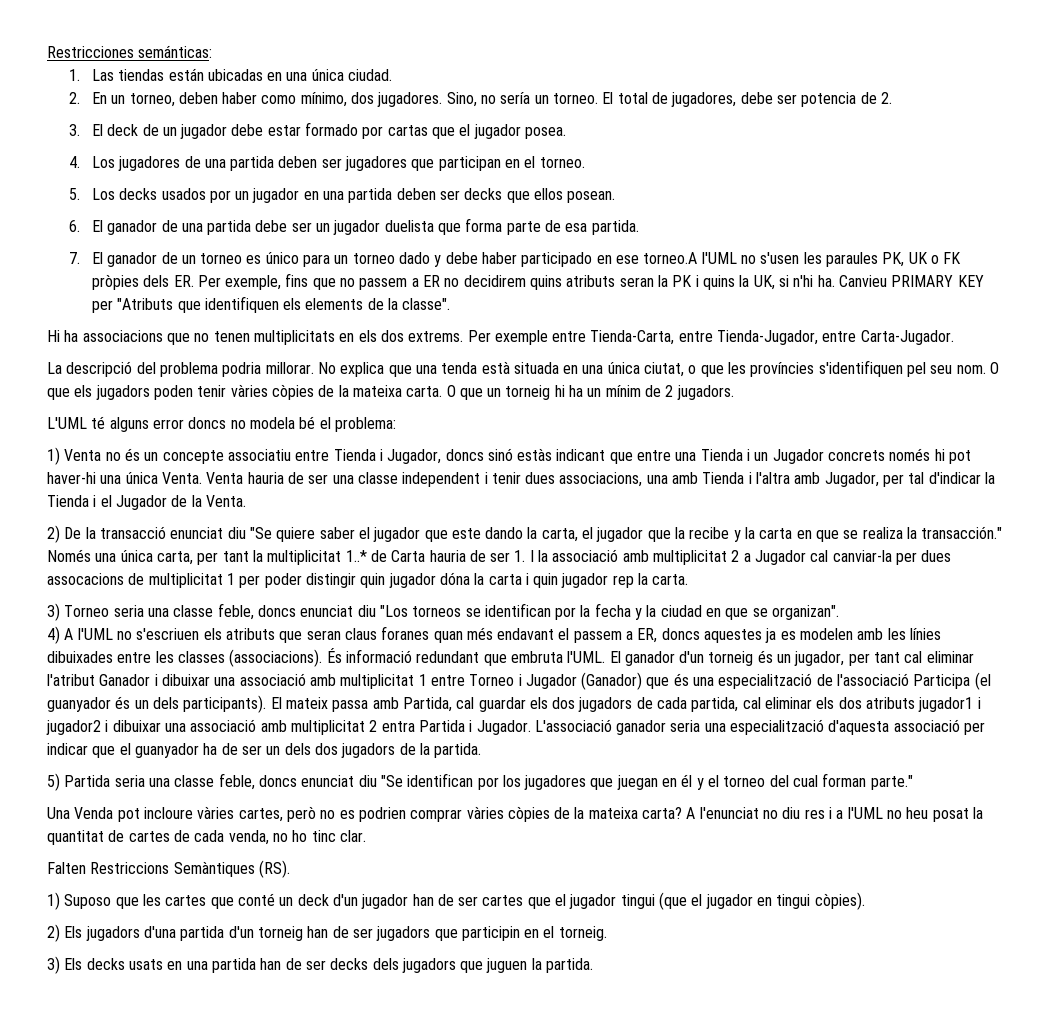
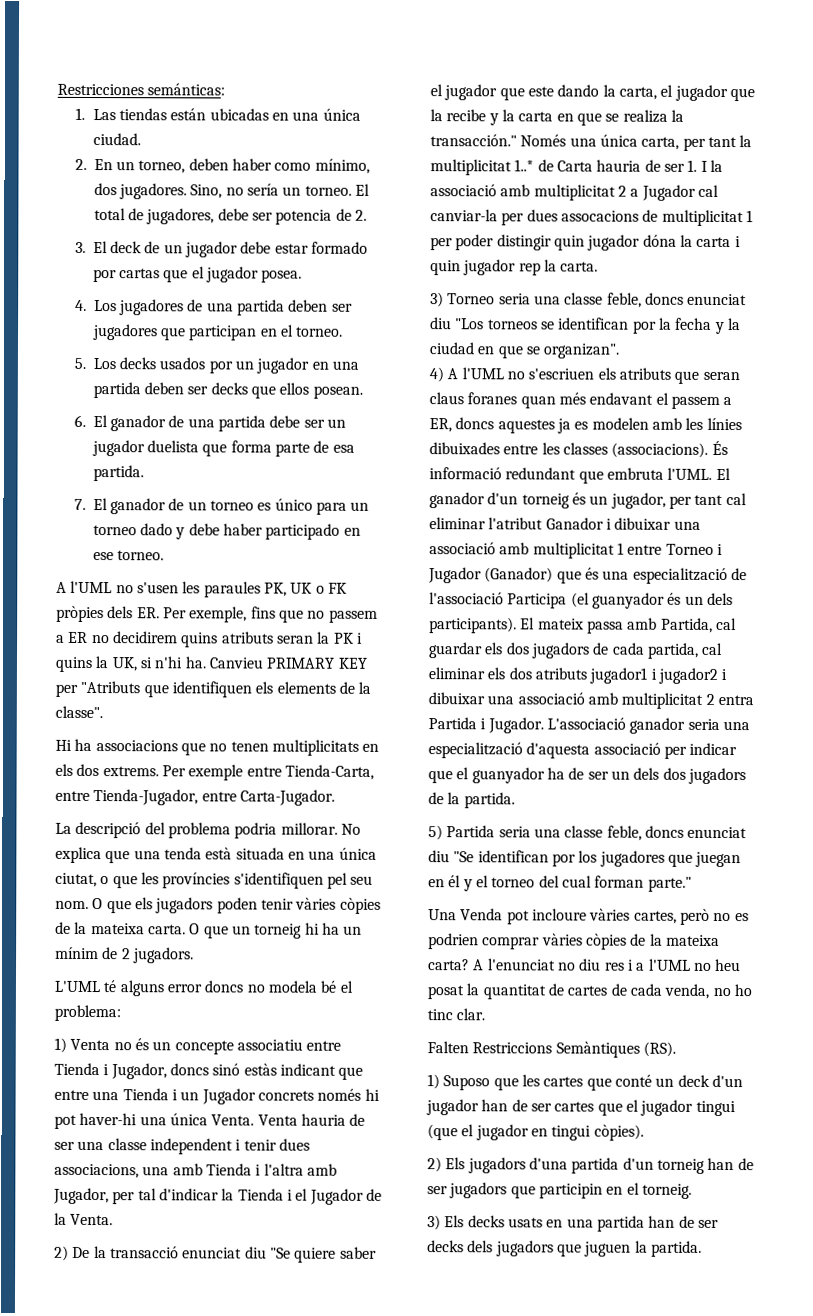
[643,252,698,264] torneo.A -> [117,550,165,561] [56,581,67,593] torneo. // A

